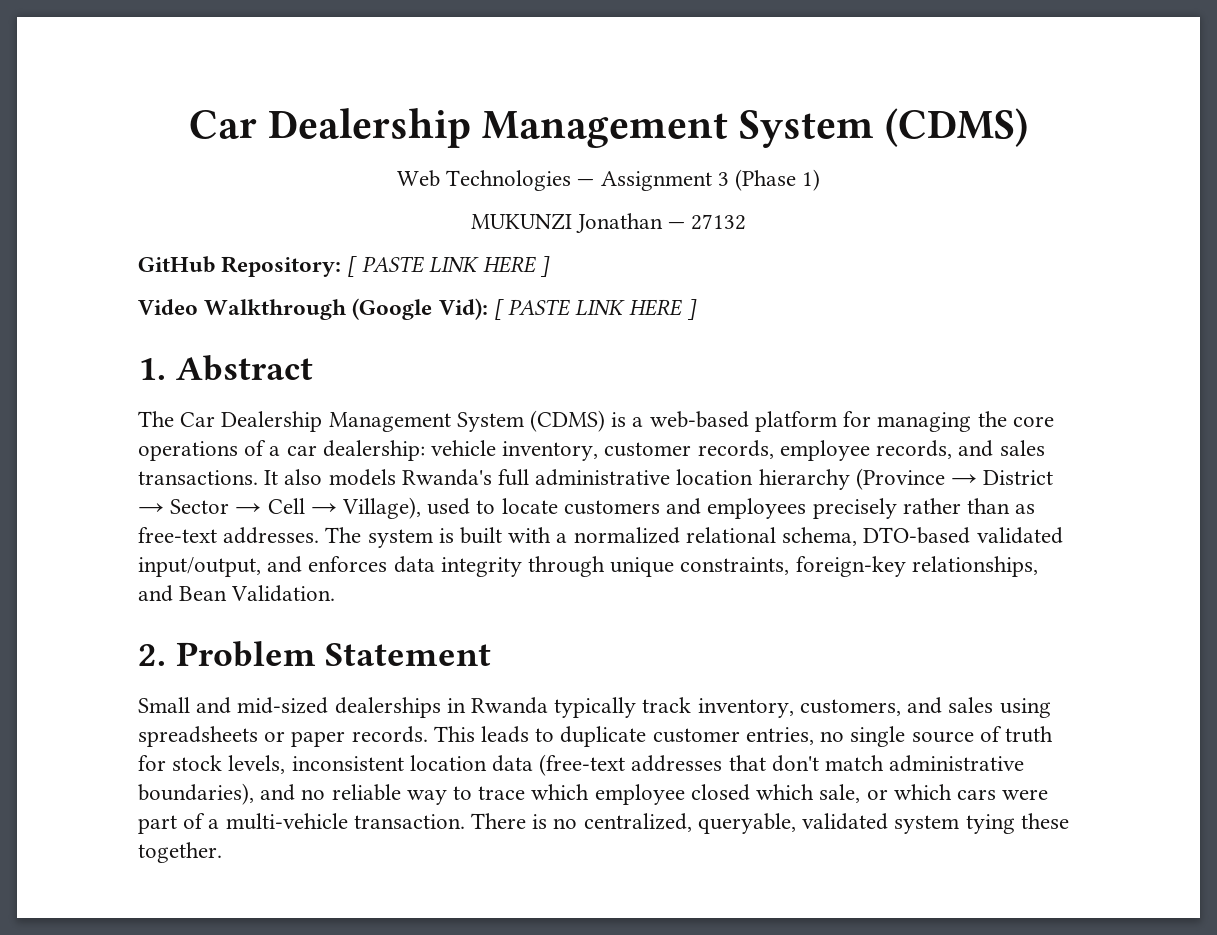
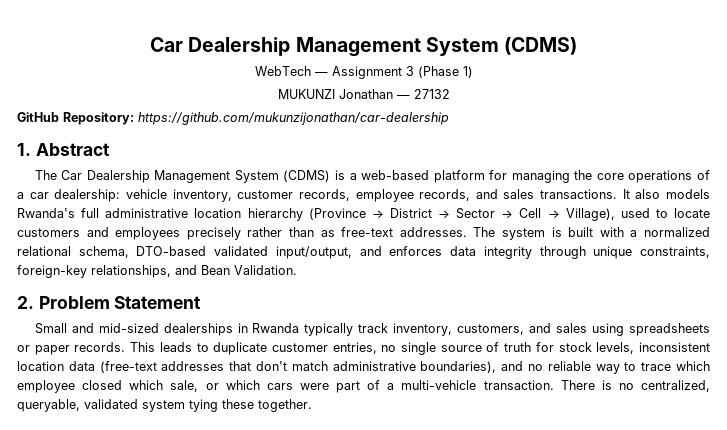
[396,170,572,191] Web Technologies -> [254,66,311,76] WebTech
[347,256,551,277] [138,298,697,320] [ PASTE LINK HERE ] // Video Walkthrough (Google Vid): [ PASTE LINK HERE ] -> [138,112,449,125] https://github.com/mukunzijonathan/car-dealership

